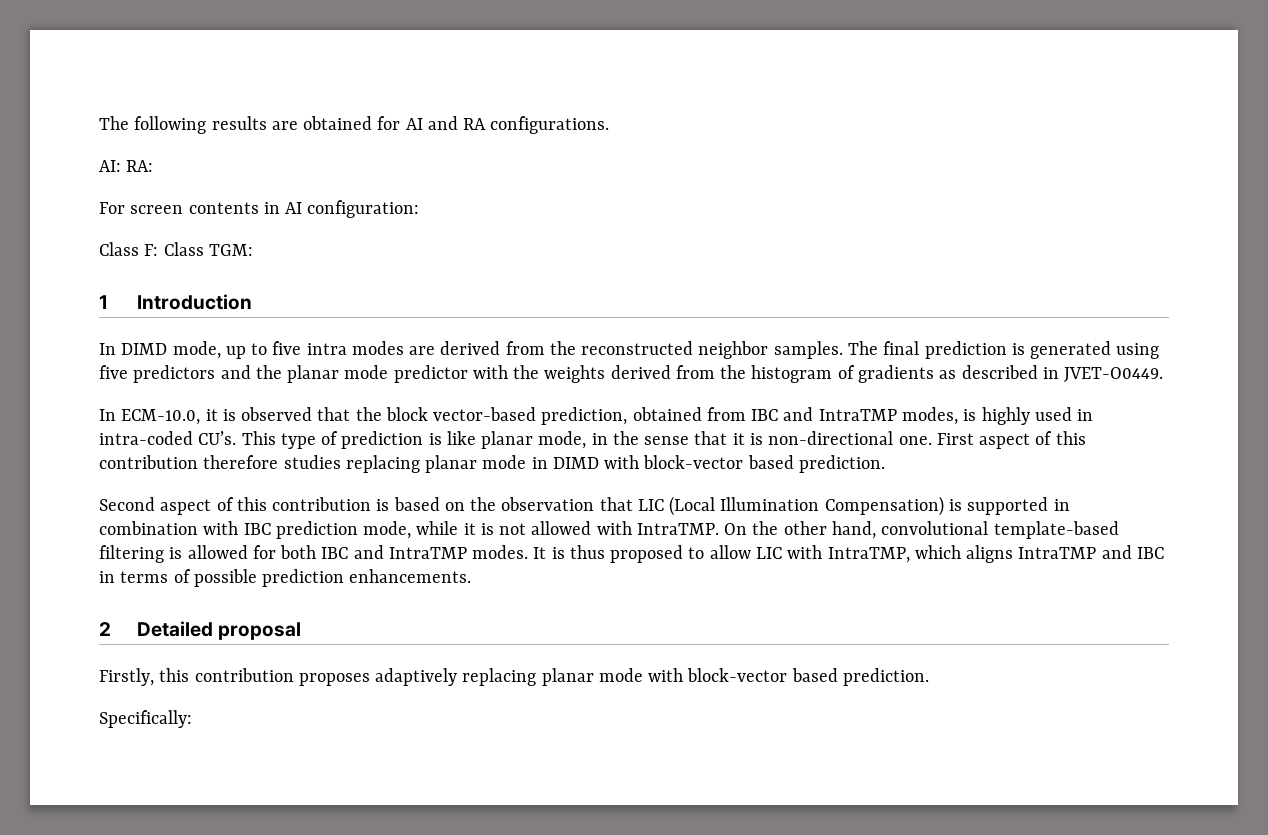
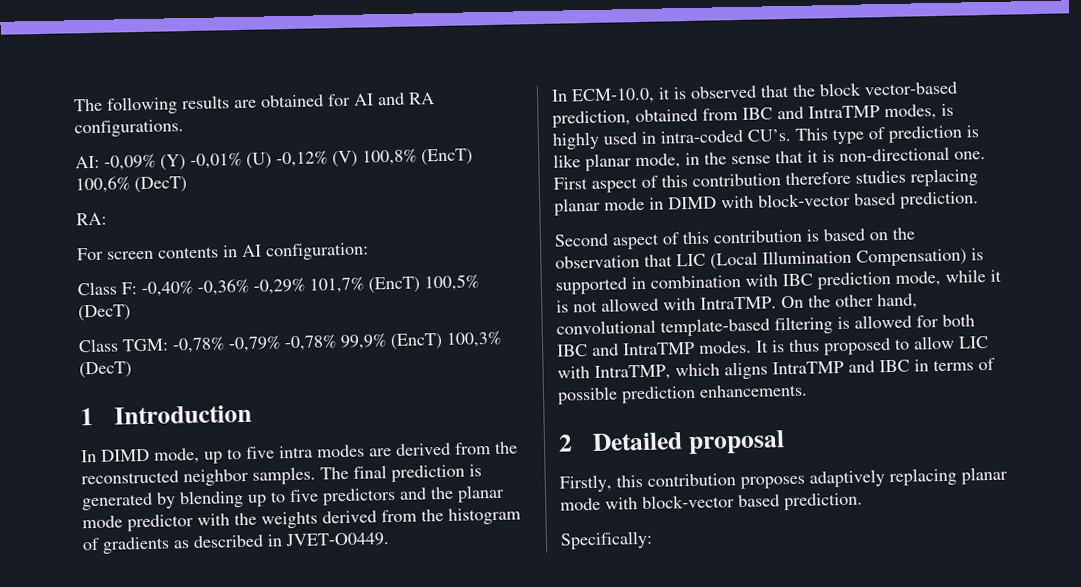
(121, 166) none -> [104,148,473,171] [75,176,187,194] -0,09% (Y) -0,01% (U) -0,12% (V) 100,8% (EncT) 100,6% (DecT) //
[163,242,253,256] Class TGM: -> [141,274,479,297] [78,304,131,322] [78,330,502,354] [79,361,132,379] -0,40% -0,36% -0,29% 101,7% (EncT) 100,5% (DecT) // Class TGM: -0,78% -0,79% -0,78% 99,9% (EncT) 100,3% (DecT)
[1116,343,1160,359] using -> [156,490,286,509] by blending up to

